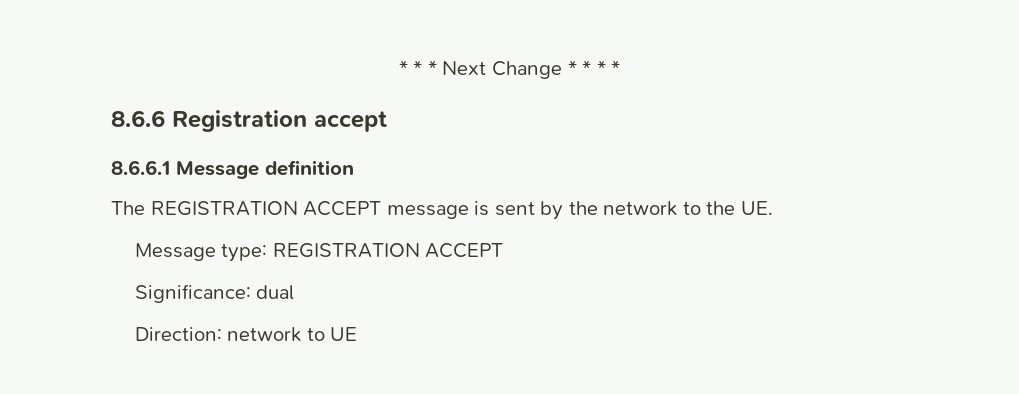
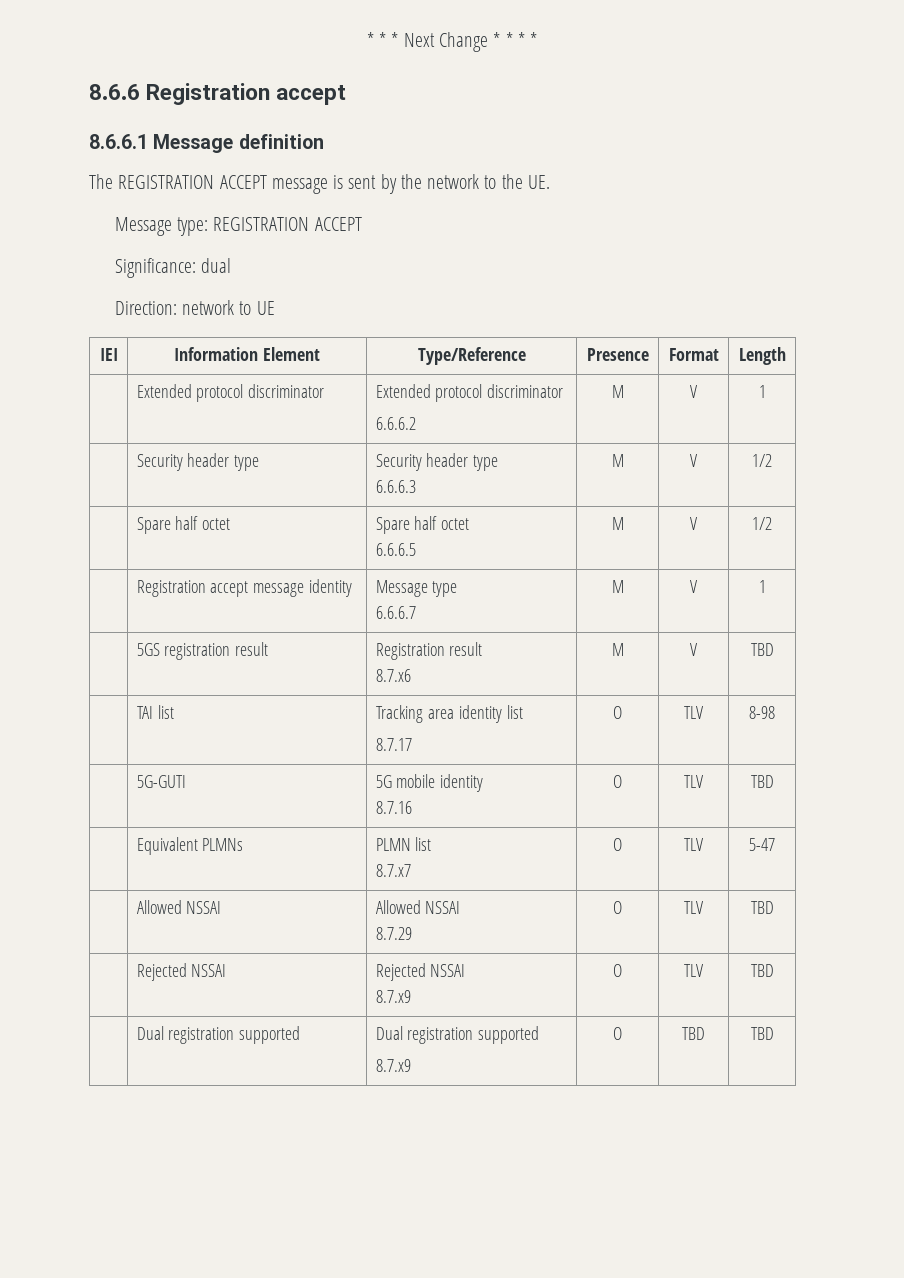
(358, 334) none -> [99,348,118,361] [174,347,320,361] [417,347,526,365] [586,348,649,361] [668,348,719,361] [738,347,786,365] [136,384,324,402] [375,384,563,402] [375,417,416,430] [611,385,624,398] [690,385,698,398] [758,385,766,398] [136,453,259,471] [375,453,498,471] [375,480,416,493] [611,454,624,467] [690,454,698,467] [752,454,772,467] [136,516,230,534] [375,516,469,534] [375,543,416,556] [611,517,624,530] [690,517,698,530] [752,517,772,530] [136,579,352,597] [375,580,458,597] [375,606,416,619] [611,580,624,593] [690,580,698,593] [758,580,766,593] [136,642,268,660] [375,642,483,660] [375,669,411,682] [611,643,624,656] [690,643,698,656] [750,643,774,656] [136,705,175,719] [375,705,523,723] [375,738,412,751] [613,706,622,719] [684,706,704,719] [749,706,775,719] [136,775,186,788] [375,774,483,792] [375,801,412,814] [613,775,622,788] [684,775,704,788] [750,775,774,788] [136,837,244,855] [375,837,432,851] [375,864,411,877] [613,838,622,851] [684,838,704,851] [749,838,775,851] [136,900,222,914] [375,900,461,914] [375,927,412,940] [613,901,622,914] [684,901,704,914] [750,901,774,914] [136,963,227,981] [375,963,466,981] [375,990,411,1003] [613,964,622,977] [684,964,704,977] [750,964,774,977] [136,1026,300,1044] [375,1026,539,1044] [375,1059,411,1072] [613,1027,622,1040] [682,1027,705,1040] [750,1027,774,1040] // IEI | Information Element | Type/Reference | Presence | Format | Length // | Extended protocol discriminator | Extended protocol discriminator // 6.6.6.2 | M | V | 1 // | Security header type | Security header type // 6.6.6.3 | M | V | 1/2 // | Spare half octet | Spare half octet // 6.6.6.5 | M | V | 1/2 // | Registration accept message identity | Message type // 6.6.6.7 | M | V | 1 // | 5GS registration result | Registration result // 8.7.x6 | M | V | TBD // | TAI list | Tracking area identity list // 8.7.17 | O | TLV | 8-98 // | 5G-GUTI | 5G mobile identity // 8.7.16 | O | TLV | TBD // | Equivalent PLMNs | PLMN list // 8.7.x7 | O | TLV | 5-47 // | Allowed NSSAI | Allowed NSSAI // 8.7.29 | O | TLV | TBD // | Rejected NSSAI | Rejected NSSAI // 8.7.x9 | O | TLV | TBD // | Dual registration supported | Dual registration supported // 8.7.x9 | O | TBD | TBD

